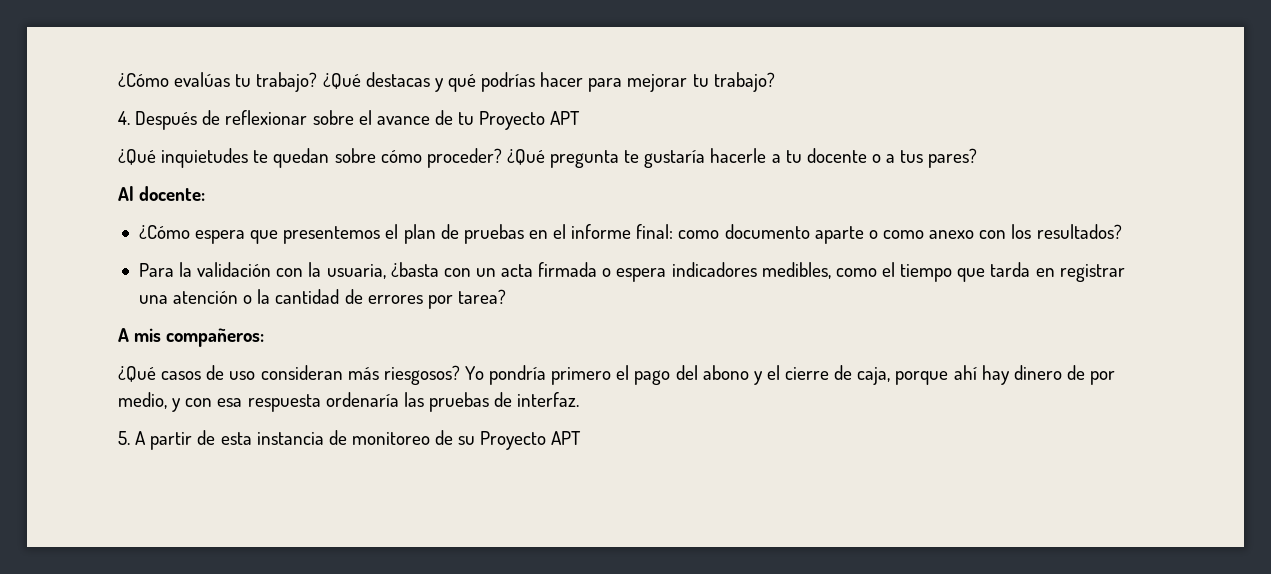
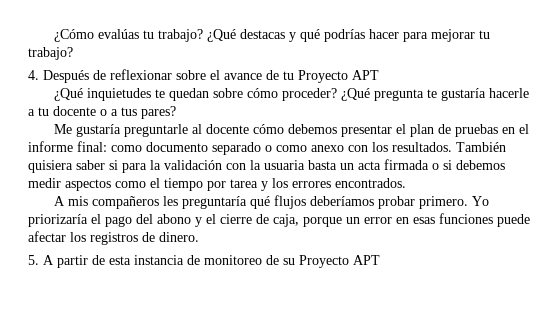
[118,186,206,201] [138,225,381,244] Al docente: // ¿Cómo espera que presentemos -> [54,124,393,137] Me gustaría preguntarle al docente cómo debemos presentar
[814,226,864,244] aparte -> [212,142,261,155] separado
[1036,224,1122,239] [138,263,174,277] resultados? // Para -> [392,142,506,152] [28,160,147,173] resultados. También quisiera saber si para
[326,262,471,279] usuaria, ¿basta con -> [264,160,337,170] usuaria basta
[616,262,1125,282] [138,289,506,309] [118,328,265,347] [118,365,612,385] espera indicadores medibles, como el tiempo que tarda en registrar una atención o la cantidad de errores por tarea? // A mis compañeros: // ¿Qué casos de uso consideran más riesgosos? Yo pondría primero -> [443,160,505,170] [28,178,406,191] [54,195,490,209] [28,214,88,227] si debemos medir aspectos como el tiempo por tarea y los errores encontrados. // A mis compañeros les preguntaría qué flujos deberíamos probar primero. Yo priorizaría
[953,365,1116,385] [118,392,580,412] ahí hay dinero de por medio, y con esa respuesta ordenaría las pruebas de interfaz. -> [346,213,530,227] [28,231,199,245] un error en esas funciones puede afectar los registros de dinero.

